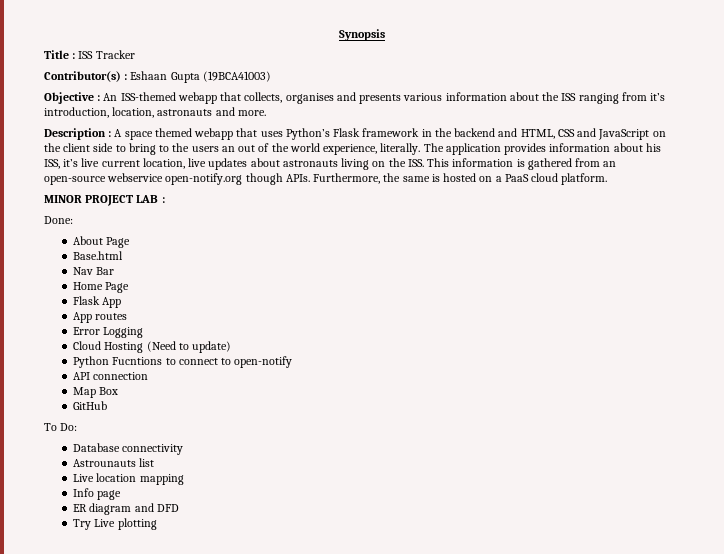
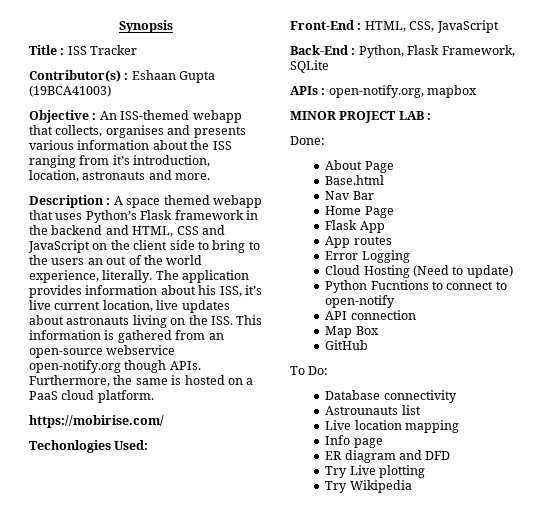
(608, 179) none -> [29,415,164,428] [29,440,149,453] [290,20,499,33] [290,45,515,58] [290,60,329,73] [290,85,478,98] // https://mobirise.com/ // Techonlogies Used: // Front-End : HTML, CSS, JavaScript // Back-End : Python, Flask Framework, SQLite // APIs : open-notify.org, mapbox
(157, 524) none -> [325,480,412,493] // Try Wikipedia

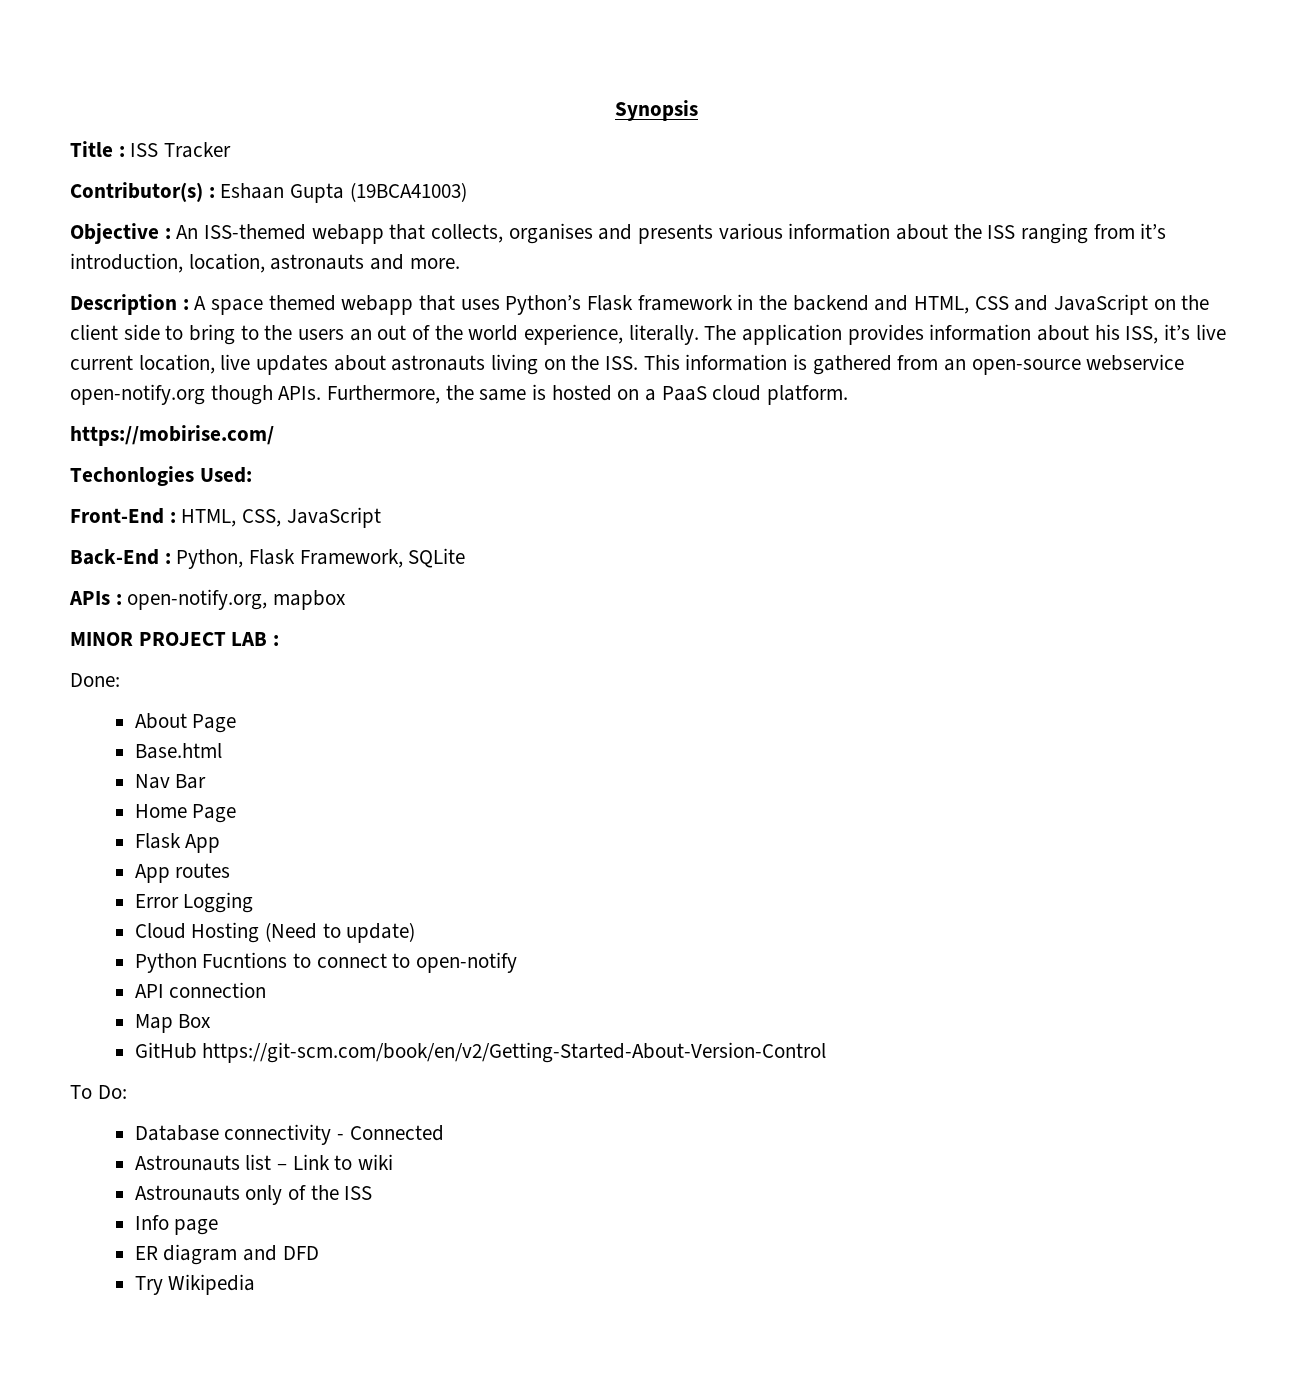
(369, 345) none -> [202,1042,827,1063] https://git-scm.com/book/en/v2/Getting-Started-About-Version-Control
(457, 396) none -> [337,1125,444,1141] - Connected
[325,420,460,433] // Live location mapping -> [277,1154,394,1170] [134,1185,373,1205] – Link to wiki // Astrounauts only of the ISS
[325,465,426,478] // Try Live plotting -> (319, 1253) none

